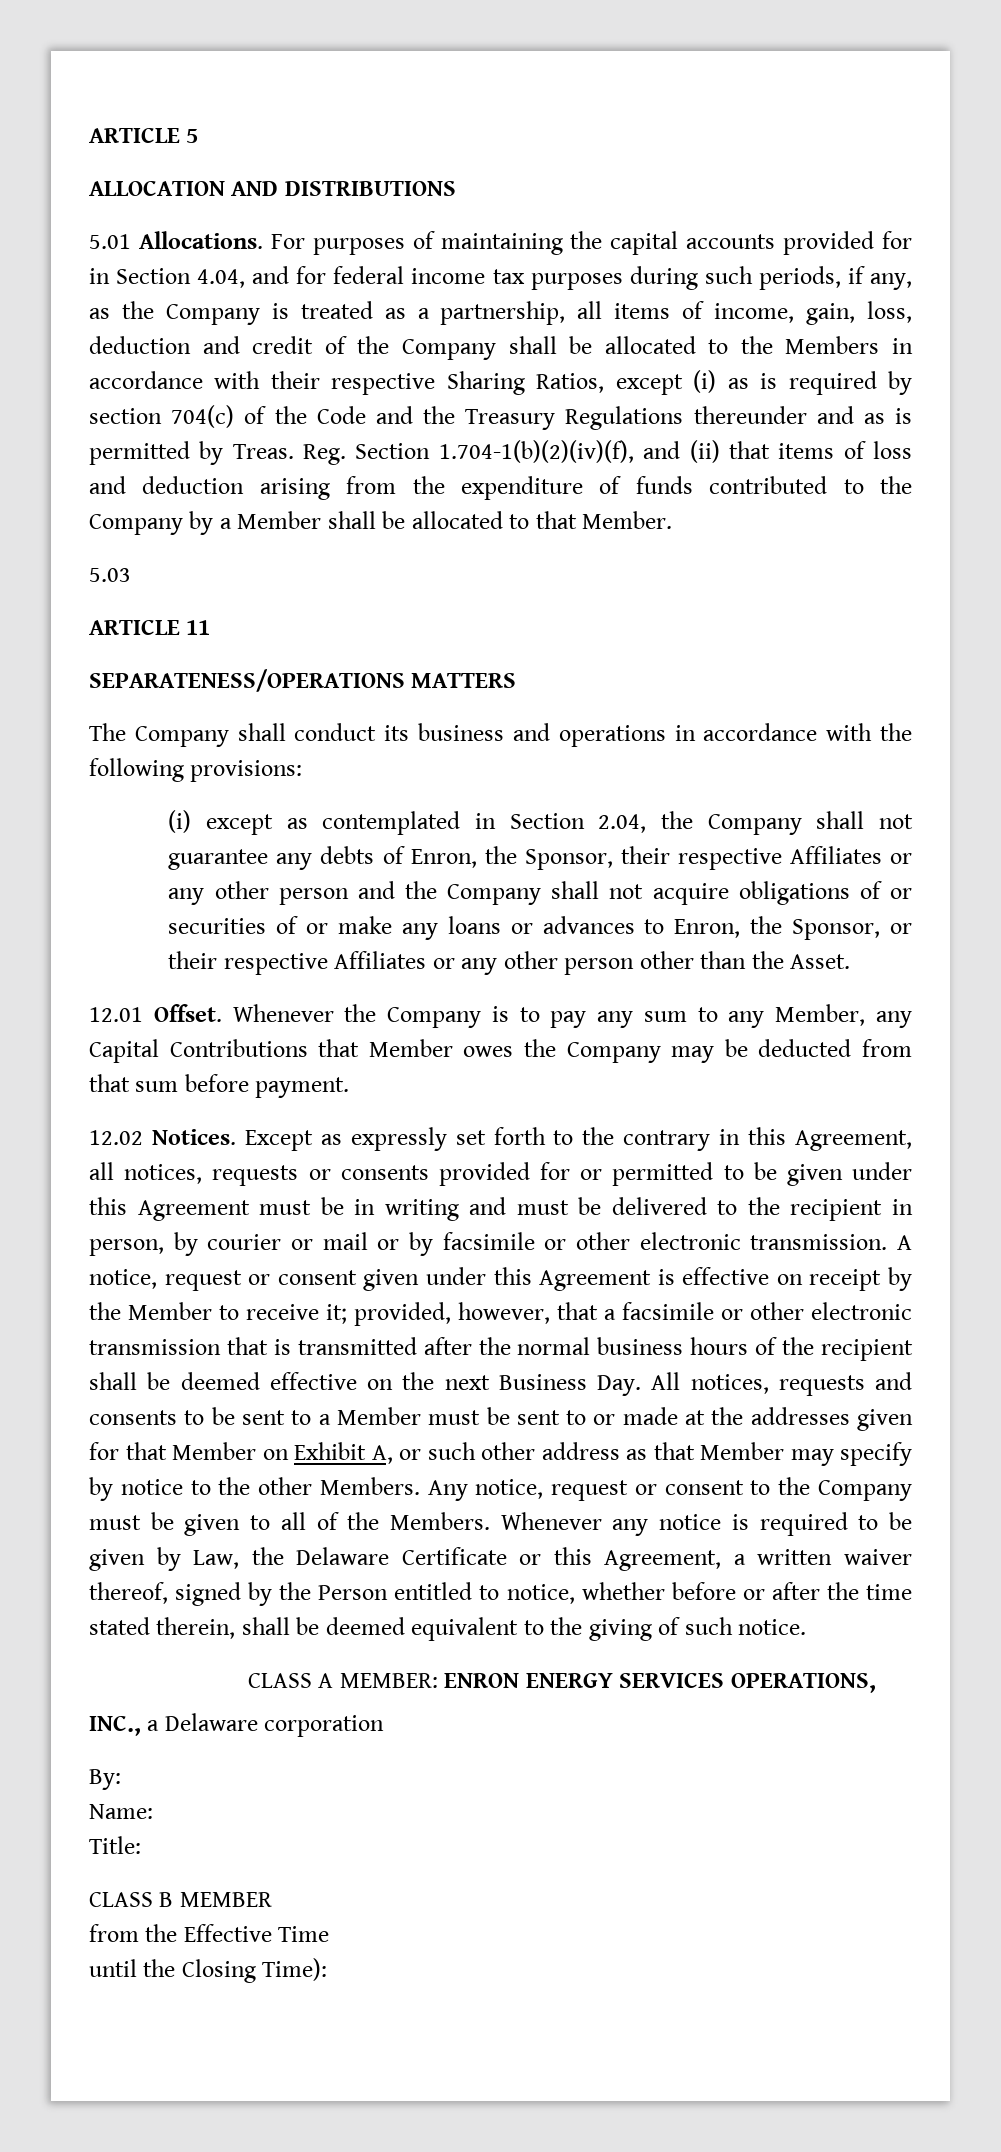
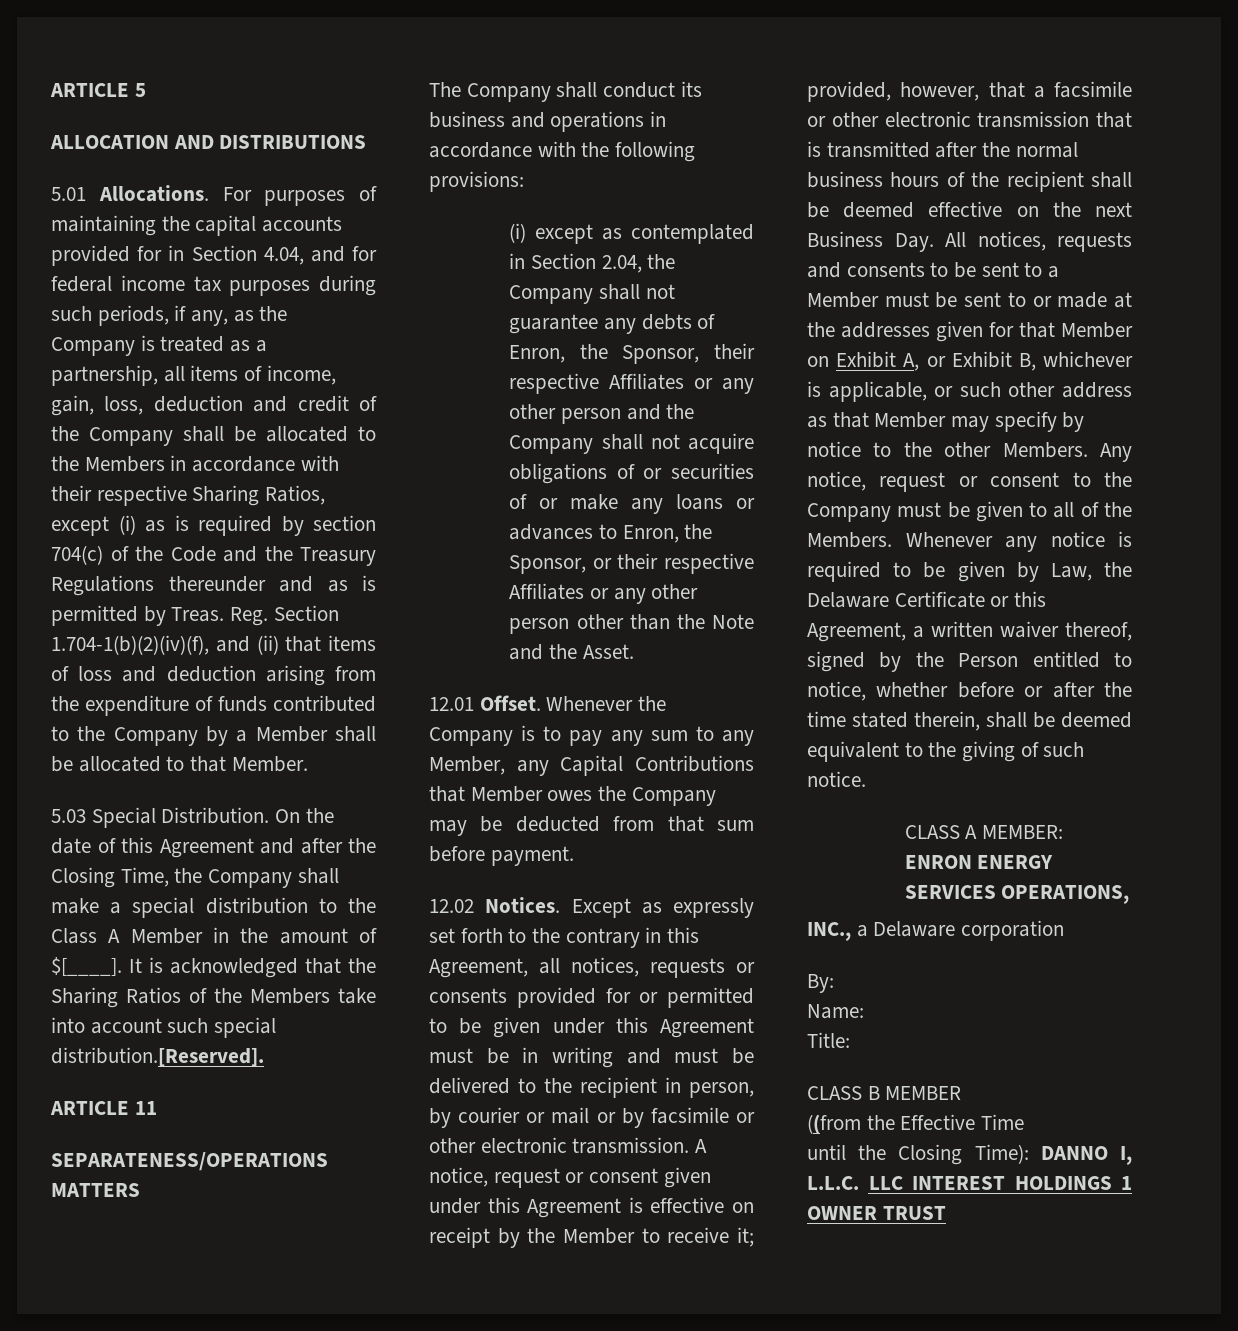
(131, 575) none -> [91,807,334,828] [51,837,376,858] [51,867,339,888] [51,897,376,918] [51,927,378,944] [51,957,376,978] [51,987,376,1008] [51,1017,277,1038] [51,1047,264,1066] Special Distribution. On the date of this Agreement and after the Closing Time, the Company shall make a special distribution to the Class A Member in the amount of $[____]. It is acknowledged that the Sharing Ratios of the Members take into account such special distribution.[Reserved].
(784, 960) none -> [712,614,754,629] [509,644,578,660] Note and the
(421, 1454) none -> [951,351,1133,371] [807,381,954,402] Exhibit B, whichever is applicable, or
[89,1924,139,1942] from -> [807,1114,861,1134] ((from
(328, 1969) none -> [1040,1146,1132,1165] [807,1176,1132,1190] [807,1206,946,1220] DANNO I, L.L.C. LLC INTEREST HOLDINGS 1 OWNER TRUST

